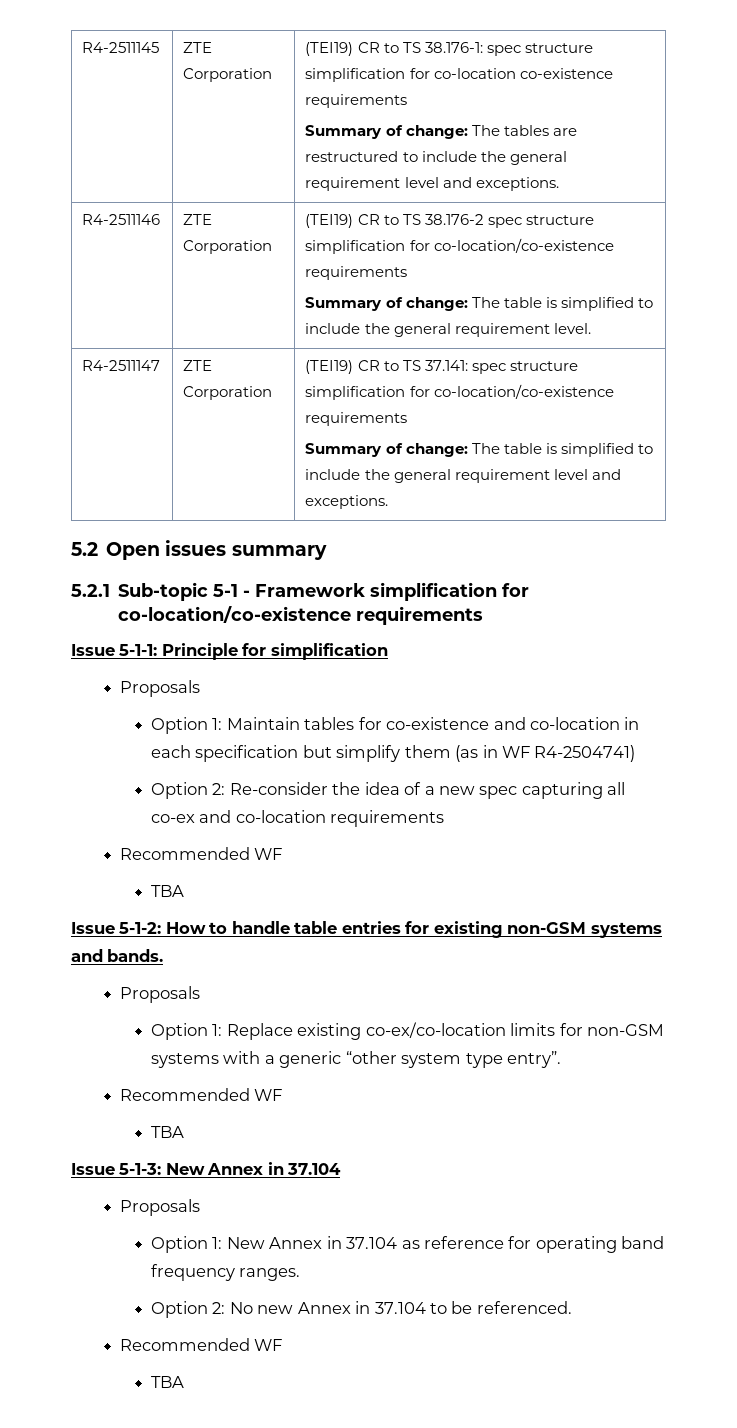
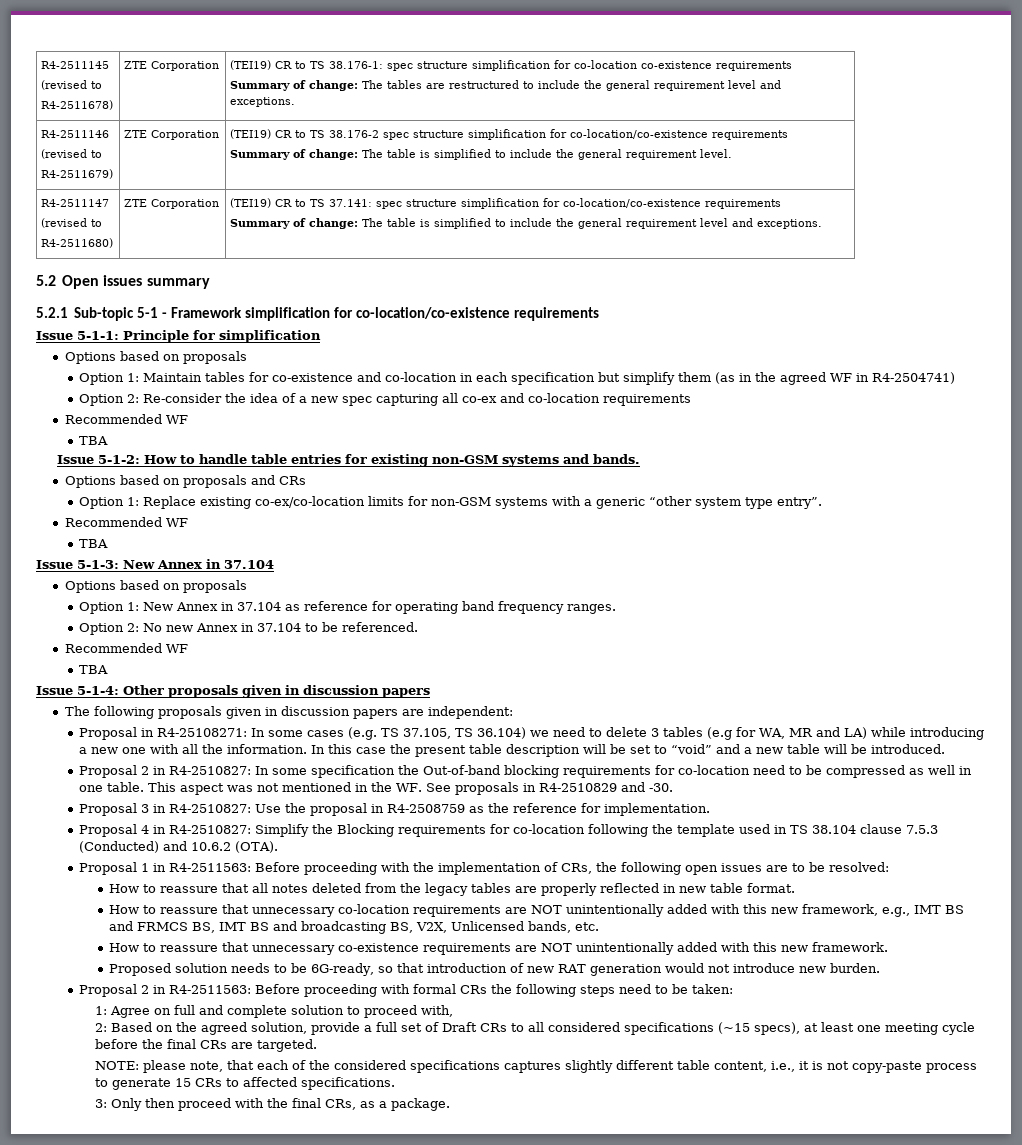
(160, 47) none -> [41,80,103,90] [41,100,114,110] // (revised to // R4-2511678)
(161, 219) none -> [41,149,103,159] [41,169,114,179] // (revised to // R4-2511679)
(161, 365) none -> [41,218,103,228] [41,238,114,248] // (revised to // R4-2511680)
[120,680,201,697] Proposals -> [64,351,247,364] Options based on proposals
[502,746,531,758] WF -> [755,372,870,385] the agreed WF in
[120,986,201,1003] Proposals -> [64,475,306,488] Options based on proposals and CRs
[120,1199,201,1216] Proposals -> [64,580,247,593] Options based on proposals
(184, 1382) none -> [36,685,430,698] [64,706,513,719] [79,727,985,740] [79,744,946,757] [79,765,973,778] [79,782,674,795] [79,803,711,816] [79,824,939,837] [79,841,279,853] [79,862,890,875] [109,883,796,896] [109,904,965,917] [109,921,600,934] [109,942,889,955] [109,963,881,976] [79,984,734,997] [95,1005,454,1018] [95,1022,976,1035] [95,1039,318,1052] [95,1060,978,1073] [95,1077,396,1090] [95,1098,451,1111] // Issue 5-1-4: Other proposals given in discussion papers // The following proposals given in discussion papers are independent: // Proposal in R4-25108271: In some cases (e.g. TS 37.105, TS 36.104) we need to delete 3 tables (e.g for WA, MR and LA) while introducing a new one with all the information. In this case the present table description will be set to “void” and a new table will be introduced. // Proposal 2 in R4-2510827: In some specification the Out-of-band blocking requirements for co-location need to be compressed as well in one table. This aspect was not mentioned in the WF. See proposals in R4-2510829 and -30. // Proposal 3 in R4-2510827: Use the proposal in R4-2508759 as the reference for implementation. // Proposal 4 in R4-2510827: Simplify the Blocking requirements for co-location following the template used in TS 38.104 clause 7.5.3 (Conducted) and 10.6.2 (OTA). // Proposal 1 in R4-2511563: Before proceeding with the implementation of CRs, the following open issues are to be resolved: // How to reassure that all notes deleted from the legacy tables are properly reflected in new table format. // How to reassure that unnecessary co-location requirements are NOT unintentionally added with this new framework, e.g., IMT BS and FRMCS BS, IMT BS and broadcasting BS, V2X, Unlicensed bands, etc. // How to reassure that unnecessary co-existence requirements are NOT unintentionally added with this new framework. // Proposed solution needs to be 6G-ready, so that introduction of new RAT generation would not introduce new burden. // Proposal 2 in R4-2511563: Before proceeding with formal CRs the following steps need to be taken: // 1: Agree on full and complete solution to proceed with, // 2: Based on the agreed solution, provide a full set of Draft CRs to all considered specifications (~15 specs), at least one meeting cycle before the final CRs are targeted. // NOTE: please note, that each of the considered specifications captures slightly different table content, i.e., it is not copy-paste process to generate 15 CRs to affected specifications. // 3: Only then proceed with the final CRs, as a package.

